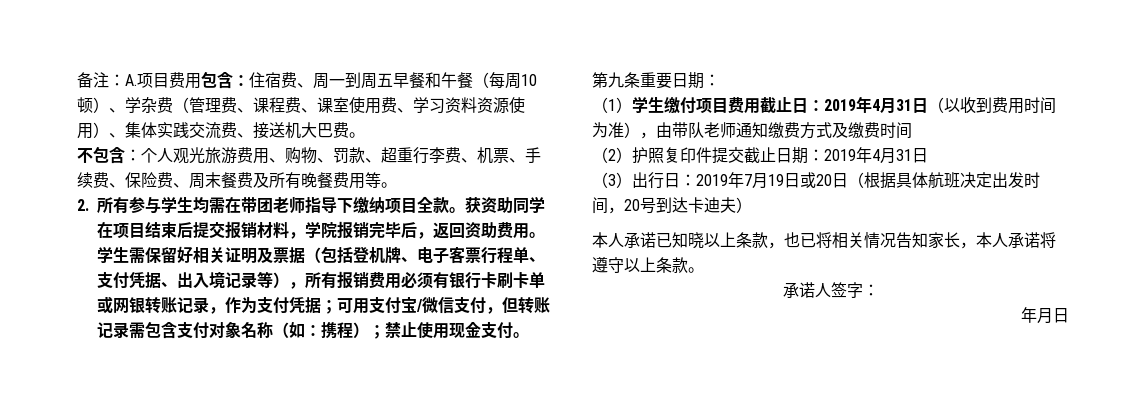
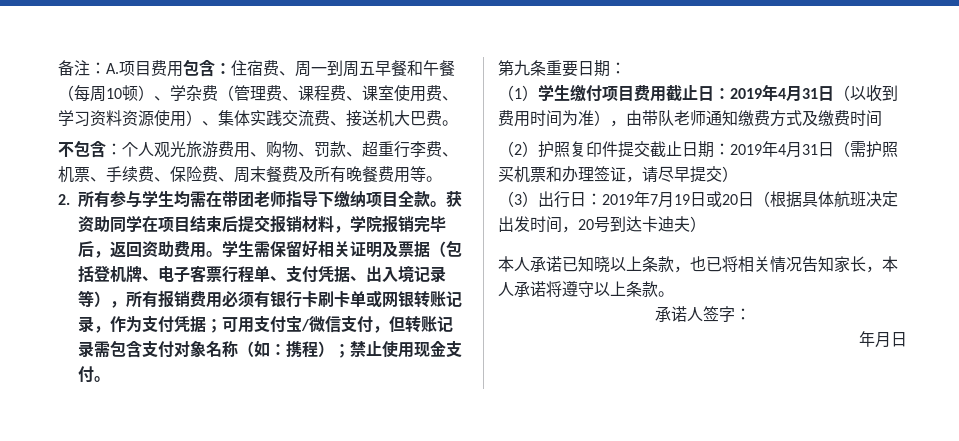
(928, 155) none -> [834,141,898,158] [498,166,738,183] （需护照买机票和办理签证，请尽早提交）

